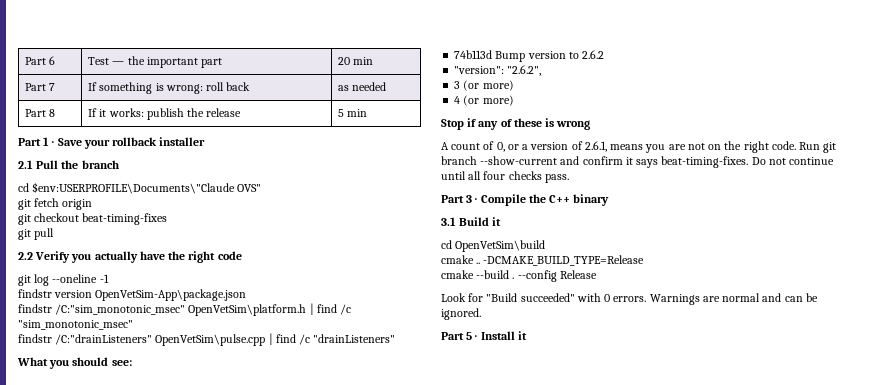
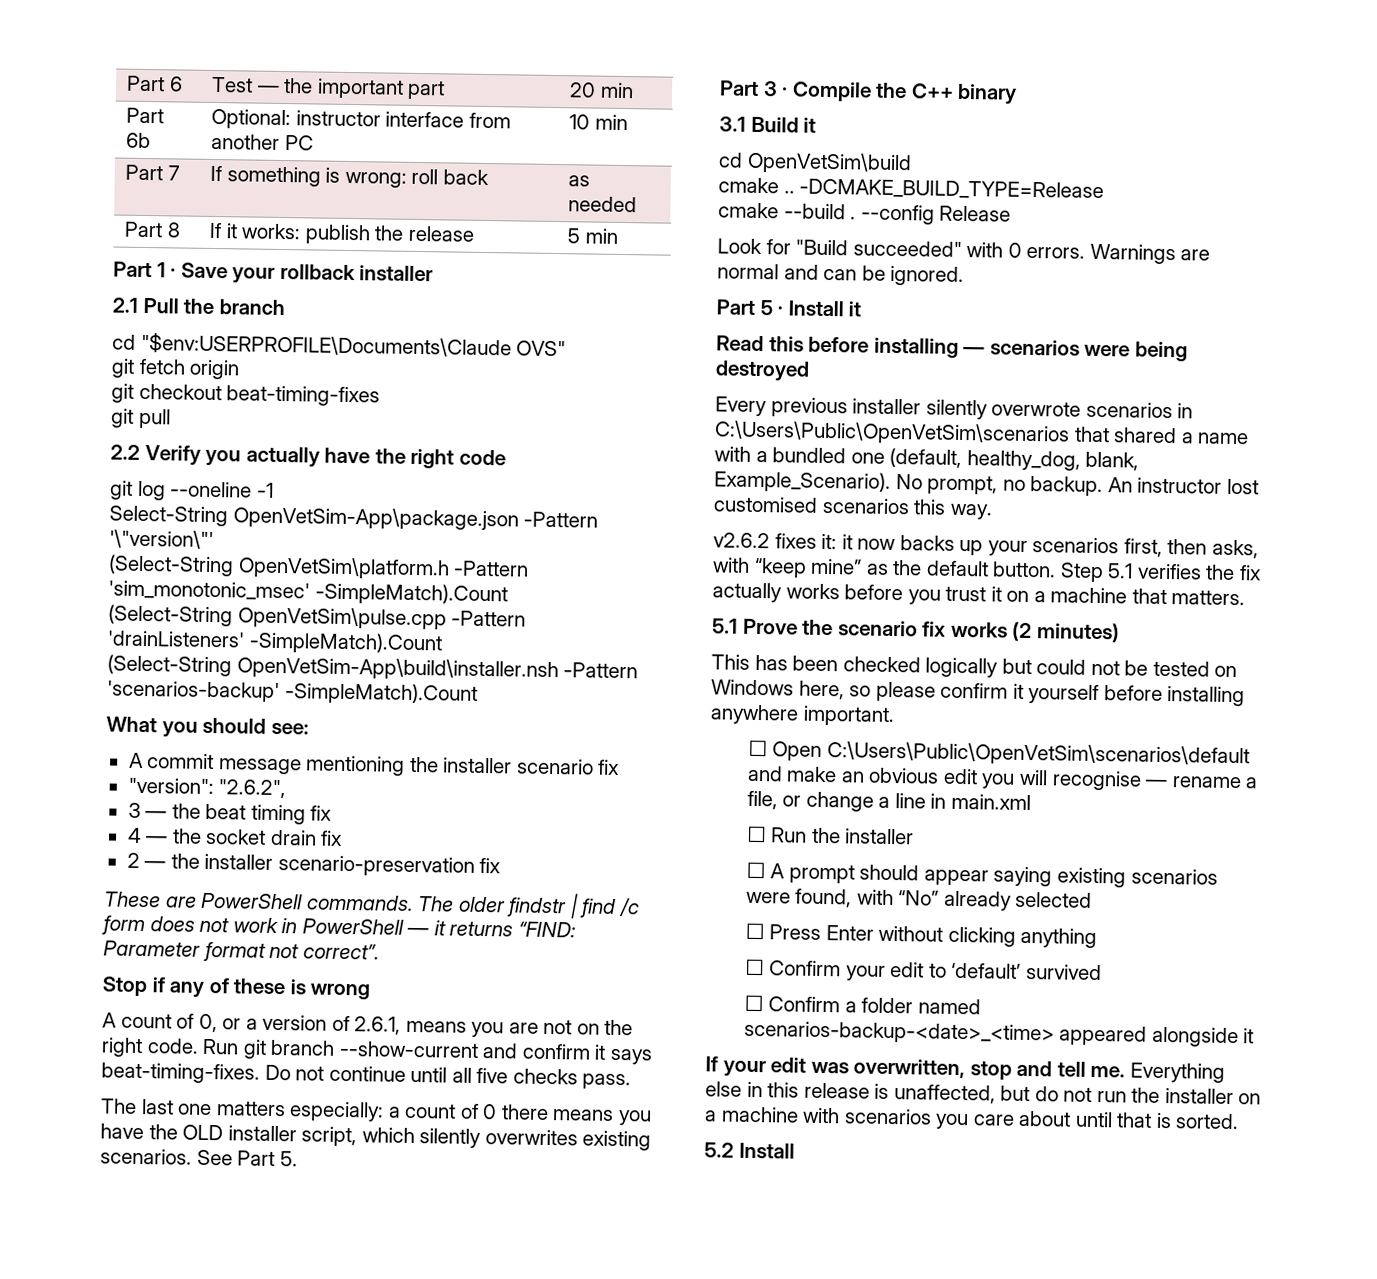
(374, 61) none -> [126,107,165,124] [126,132,152,149] [211,108,511,130] [211,133,314,151] [569,114,628,131] // Part 6b | Optional: instructor interface from another PC | 10 min
[32,182,236,194] $env:USERPROFILE\Documents\"Claude -> [140,331,512,359] "$env:USERPROFILE\Documents\Claude
[18,289,93,298] findstr version -> [109,505,228,527] Select-String
[18,303,352,316] [18,320,133,330] [18,333,396,346] [17,357,132,369] [454,50,605,62] [454,65,542,76] [454,80,514,91] [454,95,514,106] // findstr /C:"sim_monotonic_msec" OpenVetSim\platform.h | find /c "sim_monotonic_msec" // findstr /C:"drainListeners" OpenVetSim\pulse.cpp | find /c "drainListeners" // What you should see: // 74b113d Bump version to 2.6.2 // "version": "2.6.2", // 3 (or more) // 4 (or more) -> [523,511,599,528] [109,529,214,550] [108,554,530,580] [108,580,508,606] [108,604,527,630] [107,630,443,655] [107,654,639,682] [107,680,478,705] [106,716,309,738] [128,752,621,776] [127,777,287,799] [127,802,333,825] [126,827,344,846] [126,852,502,877] [104,891,640,919] [101,915,576,938] [103,940,380,962] -Pattern '\"version\"' // (Select-String OpenVetSim\platform.h -Pattern 'sim_monotonic_msec' -SimpleMatch).Count // (Select-String OpenVetSim\pulse.cpp -Pattern 'drainListeners' -SimpleMatch).Count // (Select-String OpenVetSim-App\build\installer.nsh -Pattern 'scenarios-backup' -SimpleMatch).Count // What you should see: // A commit message mentioning the installer scenario fix // "version": "2.6.2", // 3 — the beat timing fix // 4 — the socket drain fix // 2 — the installer scenario-preservation fix // These are PowerShell commands. The older findstr | find /c form does not work in PowerShell — it returns “FIND: Parameter format not correct”.
[483,171,506,180] four -> [476,1067,509,1084] five
(569, 178) none -> [100,1098,652,1126] [100,1123,652,1151] [100,1148,298,1167] // The last one matters especially: a count of 0 there means you have the OLD installer script, which silently overwrites existing scenarios. See Part 5.
(527, 335) none -> [716,335,1188,362] [715,360,810,382] [715,396,1194,420] [714,420,1250,446] [714,446,1140,471] [714,470,1259,497] [713,496,993,520] [713,532,1259,559] [712,557,1262,583] [712,582,1246,606] [712,618,1120,643] [711,654,1238,678] [711,679,1246,707] [710,704,895,727] [747,739,1250,768] [746,765,1259,791] [746,790,1031,812] [746,825,915,845] [745,861,1218,888] [745,888,1093,911] [744,922,1098,949] [744,958,1102,981] [743,994,981,1015] [743,1020,1255,1048] [705,1056,1225,1083] [705,1081,1262,1105] [704,1106,1240,1130] [704,1142,795,1159] // Read this before installing — scenarios were being destroyed // Every previous installer silently overwrote scenarios in C:\Users\Public\OpenVetSim\scenarios that shared a name with a bundled one (default, healthy_dog, blank, Example_Scenario). No prompt, no backup. An instructor lost customised scenarios this way. // v2.6.2 fixes it: it now backs up your scenarios first, then asks, with “keep mine” as the default button. Step 5.1 verifies the fix actually works before you trust it on a machine that matters. // 5.1 Prove the scenario fix works (2 minutes) // This has been checked logically but could not be tested on Windows here, so please confirm it yourself before installing anywhere important. // ☐ Open C:\Users\Public\OpenVetSim\scenarios\default and make an obvious edit you will recognise — rename a file, or change a line in main.xml // ☐ Run the installer // ☐ A prompt should appear saying existing scenarios were found, with “No” already selected // ☐ Press Enter without clicking anything // ☐ Confirm your edit to ‘default’ survived // ☐ Confirm a folder named scenarios-backup-<date>_<time> appeared alongside it // If your edit was overwritten, stop and tell me. Everything else in this release is unaffected, but do not run the installer on a machine with scenarios you care about until that is sorted. // 5.2 Install

